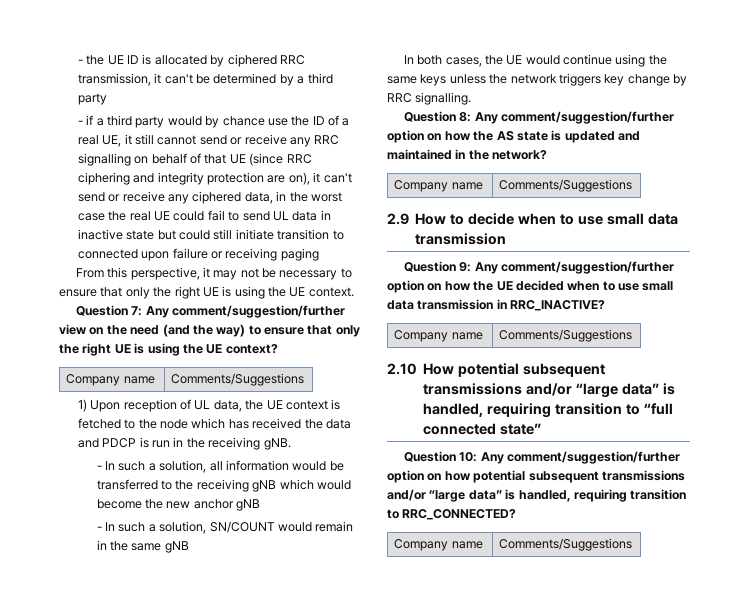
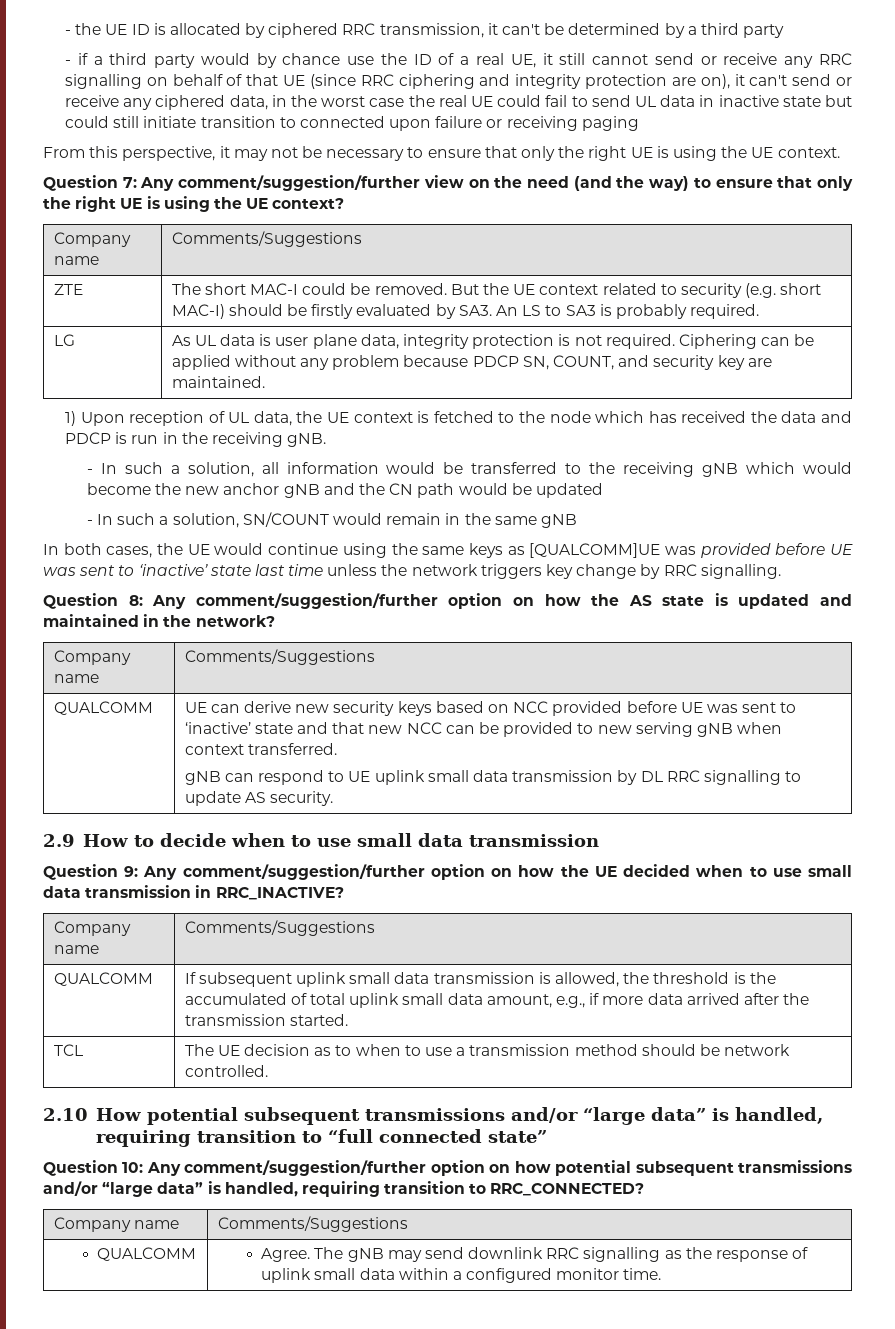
(305, 379) none -> [53,284,83,295] [171,283,822,298] [171,304,760,319] [53,334,75,346] [171,334,815,349] [171,355,772,370] [171,376,265,388] // ZTE | The short MAC-I could be removed. But the UE context related to security (e.g. short MAC-I) should be firstly evaluated by SA3. An LS to SA3 is probably required. // LG | As UL data is user plane data, integrity protection is not required. Ciphering can be applied without any problem because PDCP SN, COUNT, and security key are maintained.
(261, 505) none -> [323,483,603,498] and the CN path would be updated
(447, 80) none -> [507,543,853,558] [43,564,324,576] as [QUALCOMM]UE was provided before UE was sent to ‘inactive’ state last time
(633, 185) none -> [53,701,153,715] [184,701,797,716] [184,722,783,737] [184,743,337,755] [184,770,802,785] [184,791,334,806] // QUALCOMM | UE can derive new security keys based on NCC provided before UE was sent to ‘inactive’ state and that new NCC can be provided to new serving gNB when context transferred. // gNB can respond to UE uplink small data transmission by DL RRC signalling to update AS security.
(633, 335) none -> [53,972,153,986] [184,972,776,987] [184,993,810,1008] [184,1014,348,1026] [53,1044,83,1056] [184,1044,791,1056] [184,1065,268,1077] // QUALCOMM | If subsequent uplink small data transmission is allowed, the threshold is the accumulated of total uplink small data amount, e.g., if more data arrived after the transmission started. // TCL | The UE decision as to when to use a transmission method should be network controlled.
(633, 544) none -> [97,1247,197,1261] [261,1247,809,1262] [261,1268,662,1283] // QUALCOMM | Agree. The gNB may send downlink RRC signalling as the response of uplink small data within a configured monitor time.

